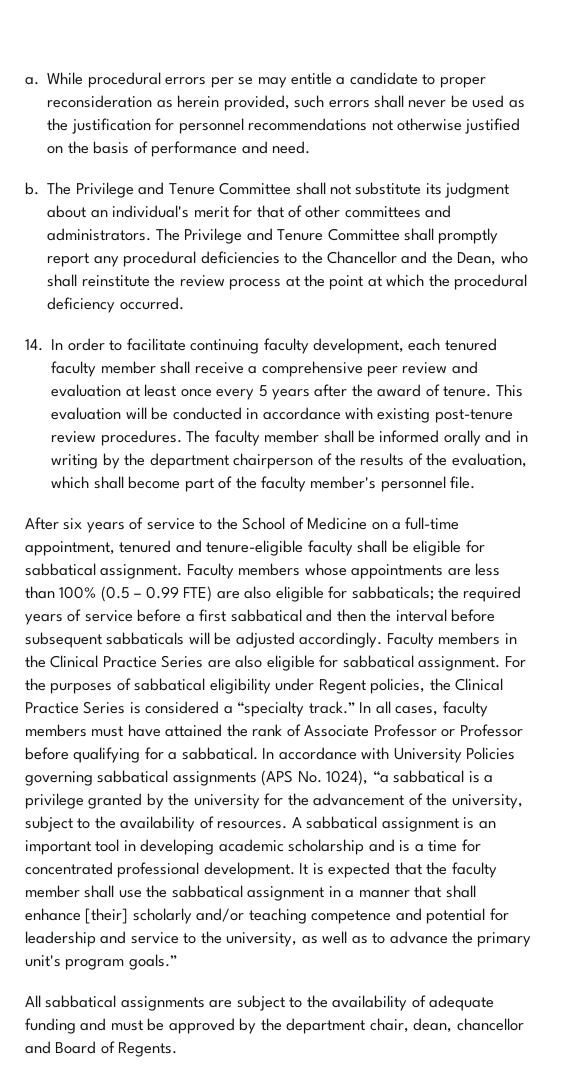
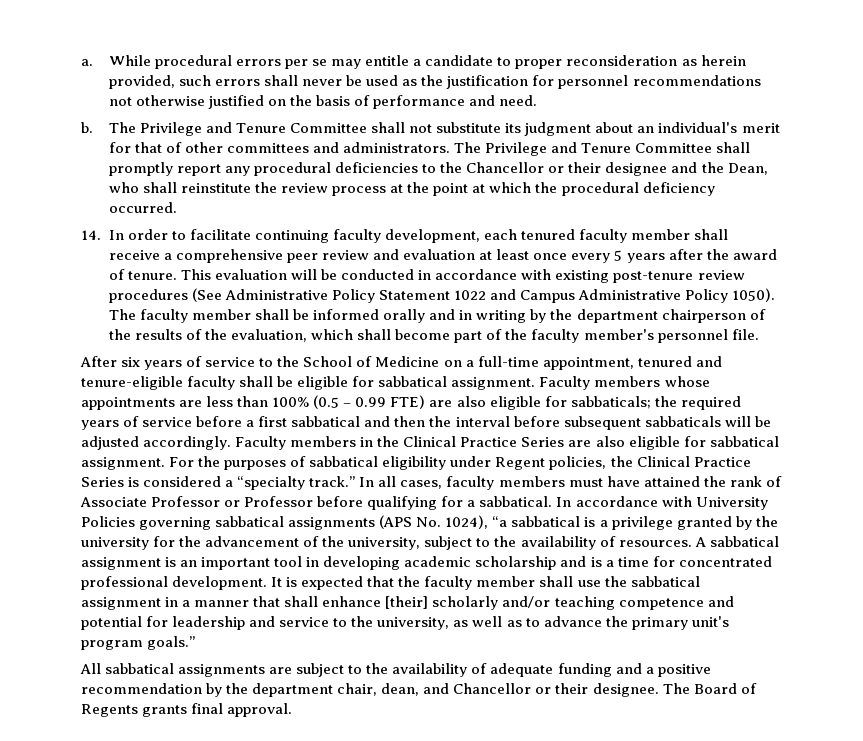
(397, 257) none -> [548,162,668,176] or their designee
[100,430,182,446] procedures. -> [108,288,776,303] procedures (See Administrative Policy Statement 1022 and Campus Administrative Policy 1050).
[110,1018,235,1034] must be approved -> [645,664,711,677] [81,683,202,694] a positive recommendation
[456,1018,524,1031] [25,1041,178,1057] chancellor and Board of Regents. -> [423,683,757,697] [81,703,293,717] and Chancellor or their designee. The Board of Regents grants final approval.

